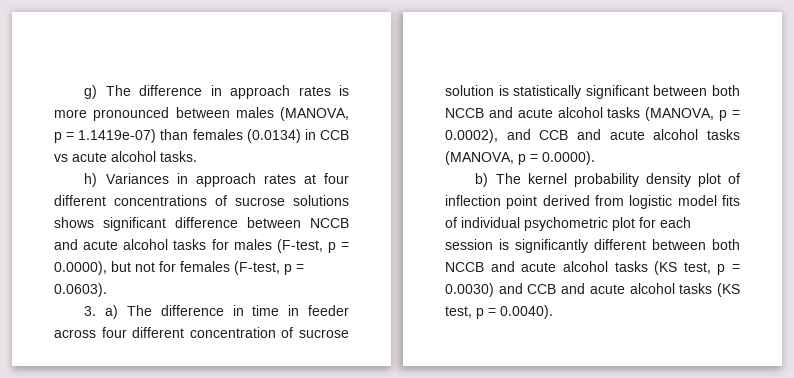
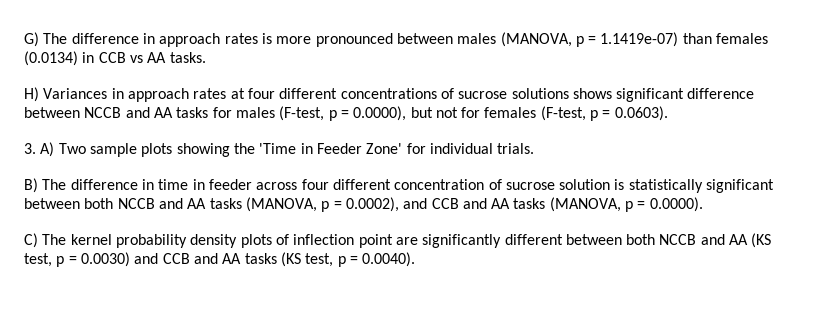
[84,85,98,99] g) -> [24,32,39,47] G)
[72,151,156,162] acute alcohol -> [147,52,167,63] AA
[84,173,98,187] h) -> [24,87,39,102] H)
[83,239,169,250] acute alcohol -> [153,107,173,118] AA
[105,305,119,319] a) -> [40,142,535,157] [24,178,38,193] A) Two sample plots showing the 'Time in Feeder Zone' for individual trials. // B)
[517,107,603,118] acute alcohol -> [187,198,207,209] AA
[609,129,699,140] acute alcohol -> [491,198,511,209] AA
[475,173,489,187] b) -> [24,233,38,248] C)
[697,173,721,187] plot -> [240,234,272,248] plots
[542,195,740,209] [445,217,691,231] [445,239,509,250] derived from logistic model fits of individual psychometric plot for each session is -> [395,237,418,245] are
[521,261,648,272] acute alcohol tasks -> [729,234,749,245] AA
[589,283,675,294] acute alcohol -> [222,253,242,264] AA

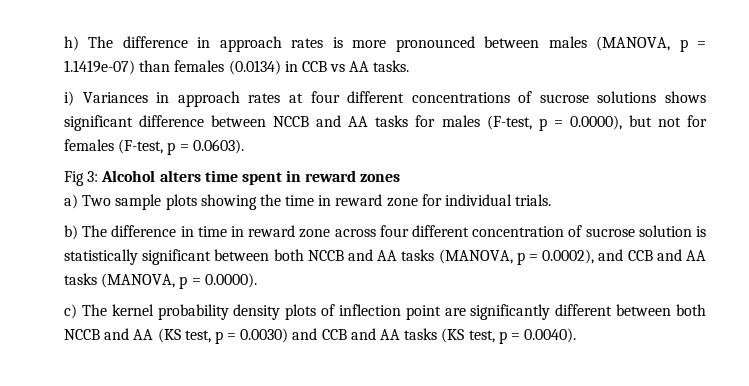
[24,32,39,47] G) -> [64,36,79,51] h)
[24,87,39,102] H) -> [64,91,74,106] i)
[24,142,55,157] 3. A) -> [64,170,401,186] [64,194,78,209] Fig 3: Alcohol alters time spent in reward zones // a)
[259,143,403,154] 'Time in Feeder Zone' -> [285,194,418,207] time in reward zone
[24,178,38,193] B) -> [64,225,78,240] b)
[208,179,252,190] feeder -> [248,225,331,238] reward zone
[24,233,38,248] C) -> [64,304,77,319] c)

